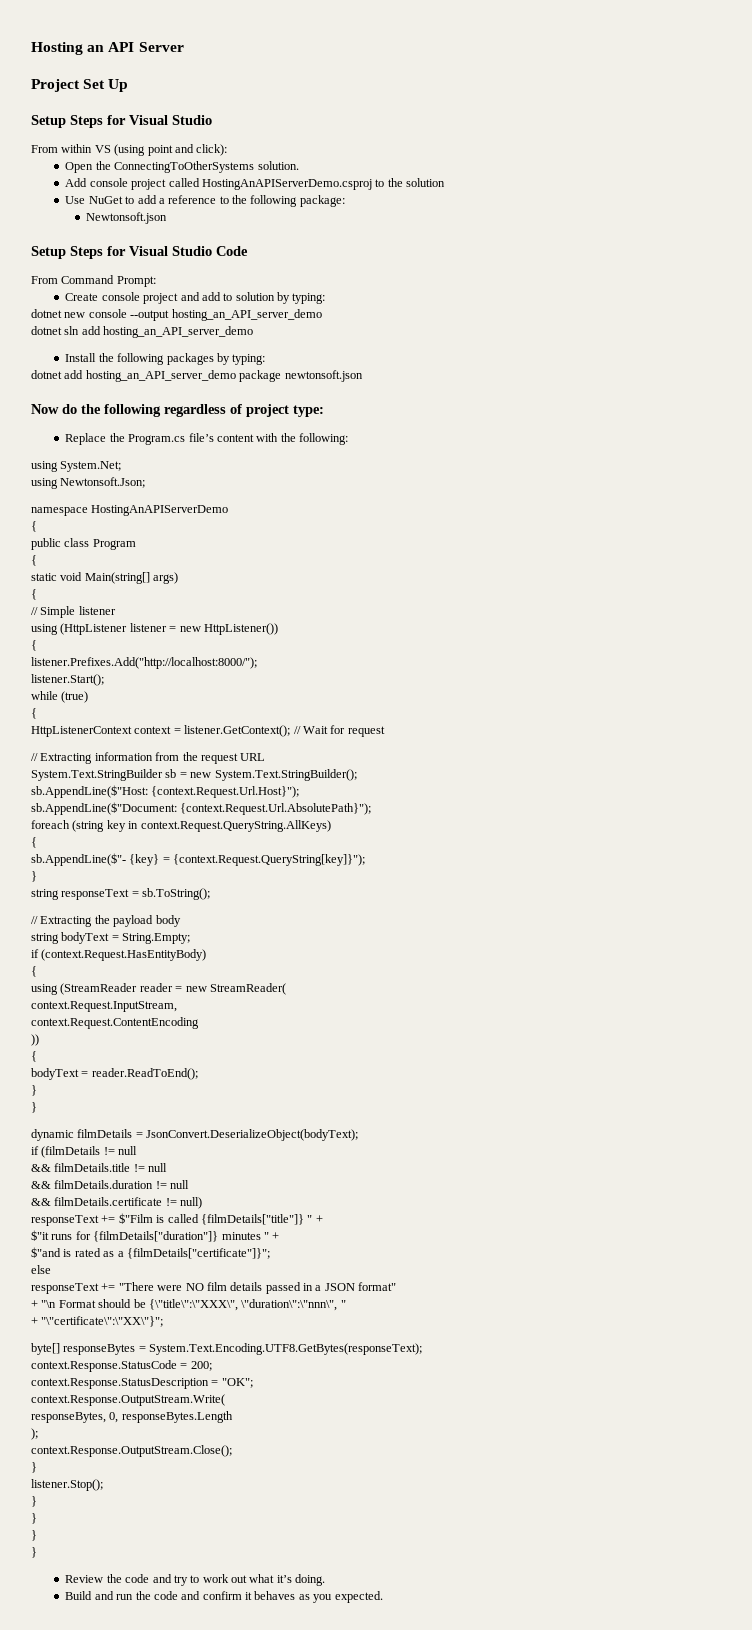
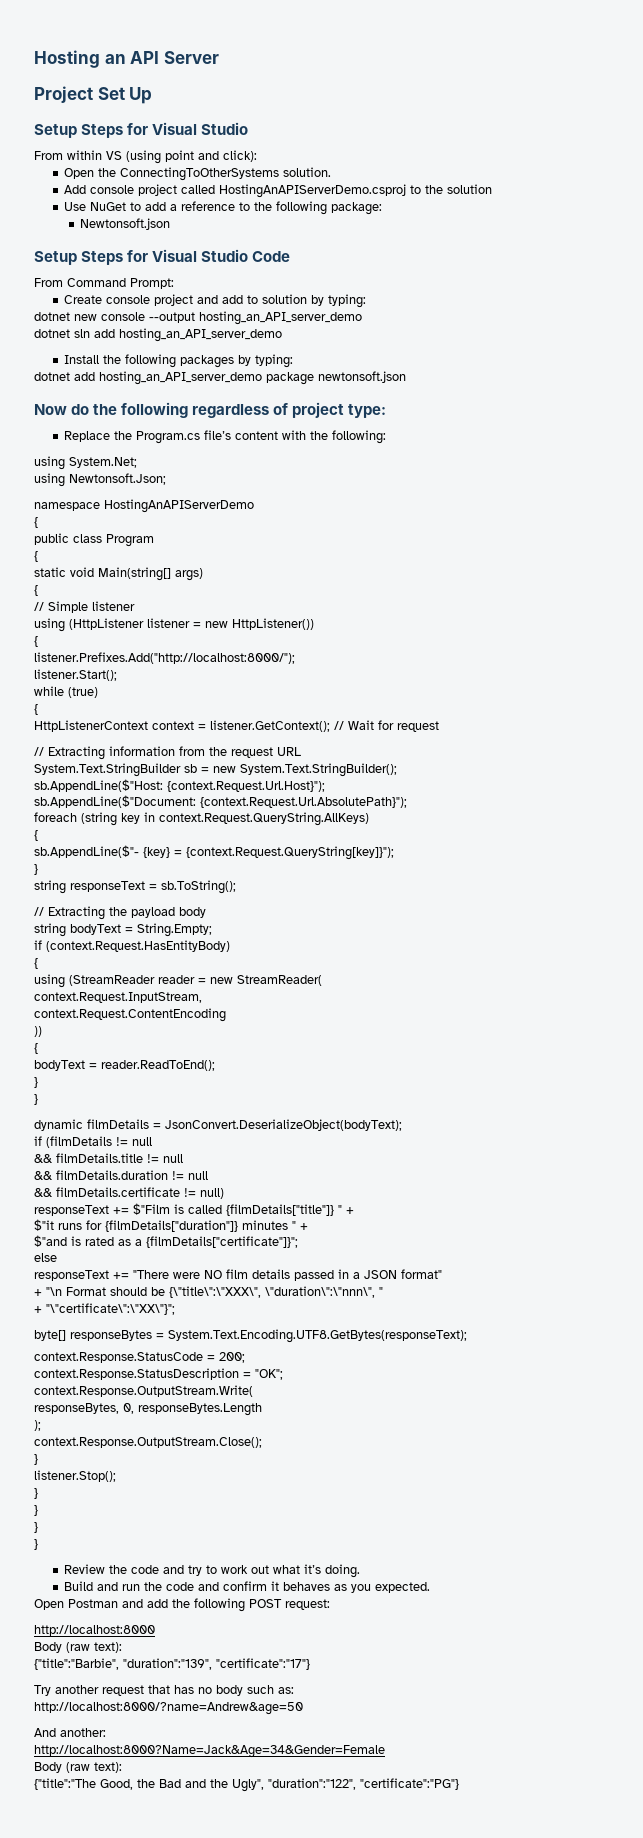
(383, 1597) none -> [34,1598,330,1612] [34,1625,155,1636] [34,1642,122,1653] [34,1658,310,1670] [34,1685,294,1696] [34,1702,303,1715] [34,1728,106,1737] [34,1745,385,1758] [34,1762,122,1773] [34,1778,459,1792] // Open Postman and add the following POST request: // http://localhost:8000 // Body (raw text): // {"title":"Barbie", "duration":"139", "certificate":"17"} // Try another request that has no body such as: // http://localhost:8000/?name=Andrew&age=50 // And another: // http://localhost:8000?Name=Jack&Age=34&Gender=Female // Body (raw text): // {"title":"The Good, the Bad and the Ugly", "duration":"122", "certificate":"PG"}

